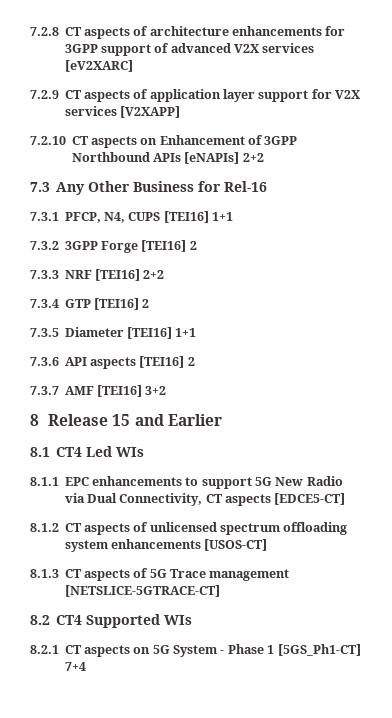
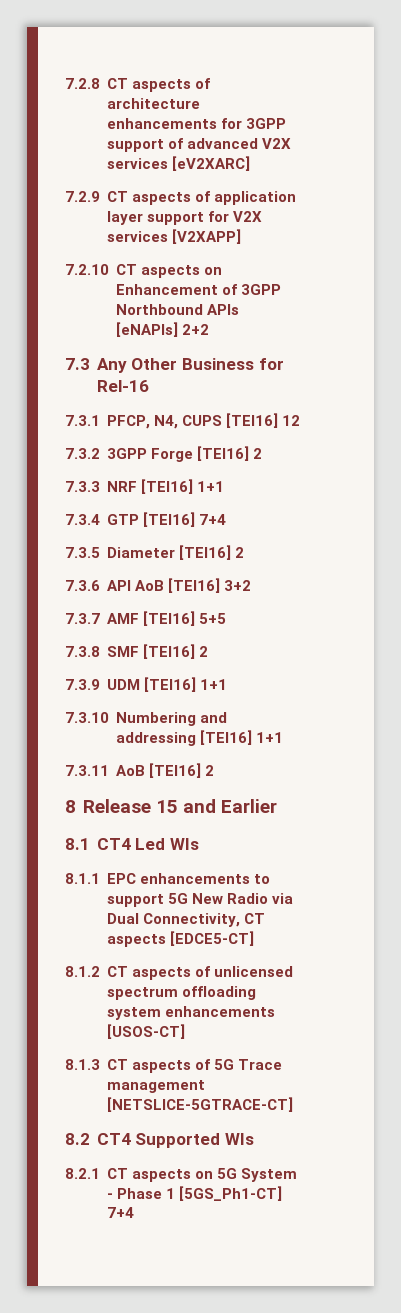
[212,212,233,221] 1+1 -> [281,415,300,426] 12
[143,270,165,279] 2+2 -> [196,481,224,492] 1+1
[142,299,150,308] 2 -> [198,514,226,525] 7+4
[175,328,197,337] 1+1 -> [234,547,244,558] 2
[89,356,195,369] [30,385,167,397] aspects [TEI16] 2 // 7.3.7 AMF [TEI16] 3+2 -> [134,578,251,593] [65,611,226,626] [65,644,208,659] [65,677,227,692] [65,712,227,726] [115,730,283,746] [65,763,214,778] AoB [TEI16] 3+2 // 7.3.7 AMF [TEI16] 5+5 // 7.3.8 SMF [TEI16] 2 // 7.3.9 UDM [TEI16] 1+1 // 7.3.10 Numbering and addressing [TEI16] 1+1 // 7.3.11 AoB [TEI16] 2

